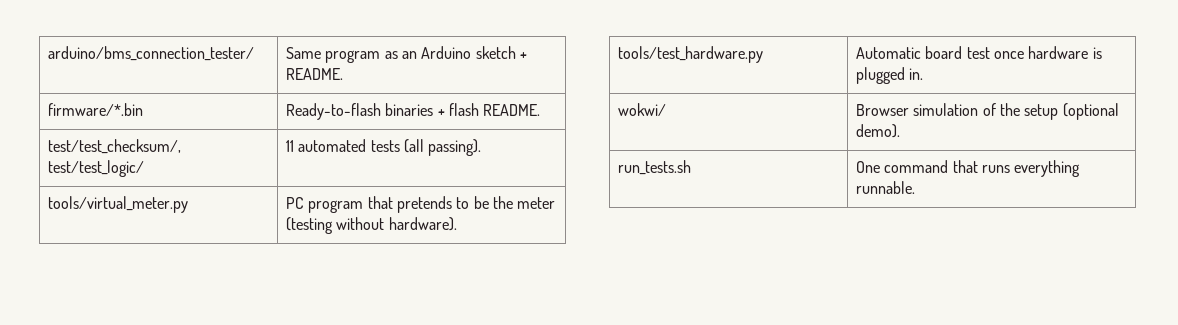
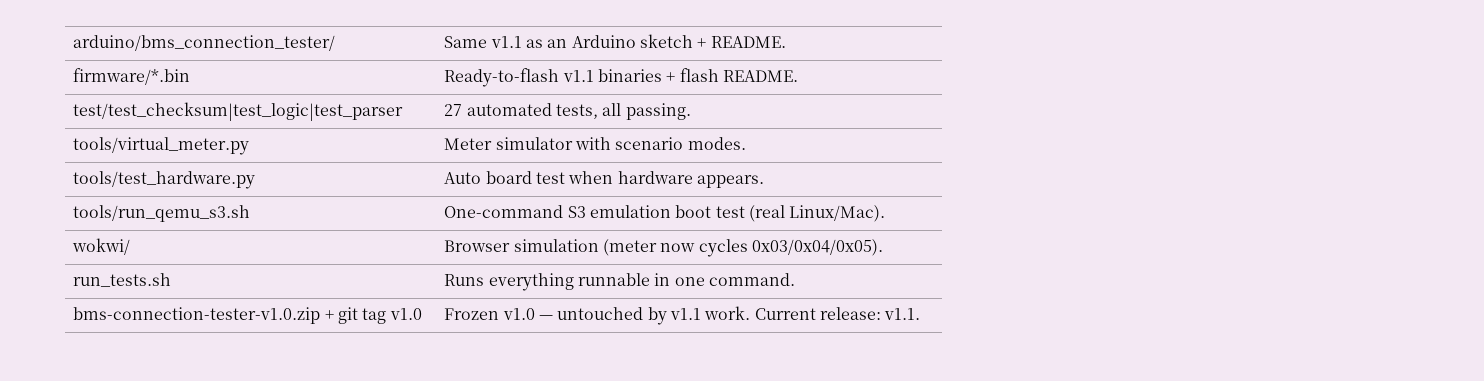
[325,50,381,63] program -> [490,36,522,48] v1.1
(382, 111) none -> [562,70,594,82] v1.1
[48,139,182,154] [48,160,145,177] [286,139,482,156] [48,196,189,213] [286,196,556,213] [286,217,457,234] test/test_checksum/, test/test_logic/ | 11 automated tests (all passing). // tools/virtual_meter.py | PC program that pretends to be the meter (testing without hardware). -> [73,102,404,121] [444,103,691,120] [73,137,250,155] [444,137,746,150] test/test_checksum|test_logic|test_parser | 27 automated tests, all passing. // tools/virtual_meter.py | Meter simulator with scenario modes.
[856,47,922,59] Automatic -> [444,172,482,184] Auto
[994,46,1102,59] [856,67,924,84] [618,103,667,116] [856,103,1119,120] [856,124,901,138] [618,160,692,175] [856,160,1081,177] [856,181,916,194] once hardware is plugged in. // wokwi/ | Browser simulation of the setup (optional demo). // run_tests.sh | One command that runs everything runnable. -> [568,171,765,188] [73,205,251,222] [444,205,886,222] [72,238,131,255] [444,239,884,257] [73,273,172,287] [444,273,796,291] [73,307,422,324] [444,306,921,325] when hardware appears. // tools/run_qemu_s3.sh | One-command S3 emulation boot test (real Linux/Mac). // wokwi/ | Browser simulation (meter now cycles 0x03/0x04/0x05). // run_tests.sh | Runs everything runnable in one command. // bms-connection-tester-v1.0.zip + git tag v1.0 | Frozen v1.0 — untouched by v1.1 work. Current release: v1.1.

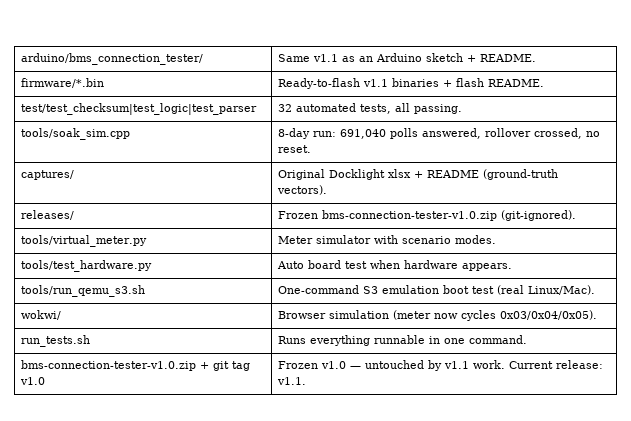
[444,104,463,116] 27 -> [278,104,293,112] 32
(691, 111) none -> [21,128,131,140] [278,128,601,139] [278,145,312,153] [21,170,75,180] [278,169,559,180] [277,185,328,195] [21,210,75,220] [278,210,577,221] // tools/soak_sim.cpp | 8-day run: 691,040 polls answered, rollover crossed, no reset. // captures/ | Original Docklight xlsx + README (ground-truth vectors). // releases/ | Frozen bms-connection-tester-v1.0.zip (git-ignored).

